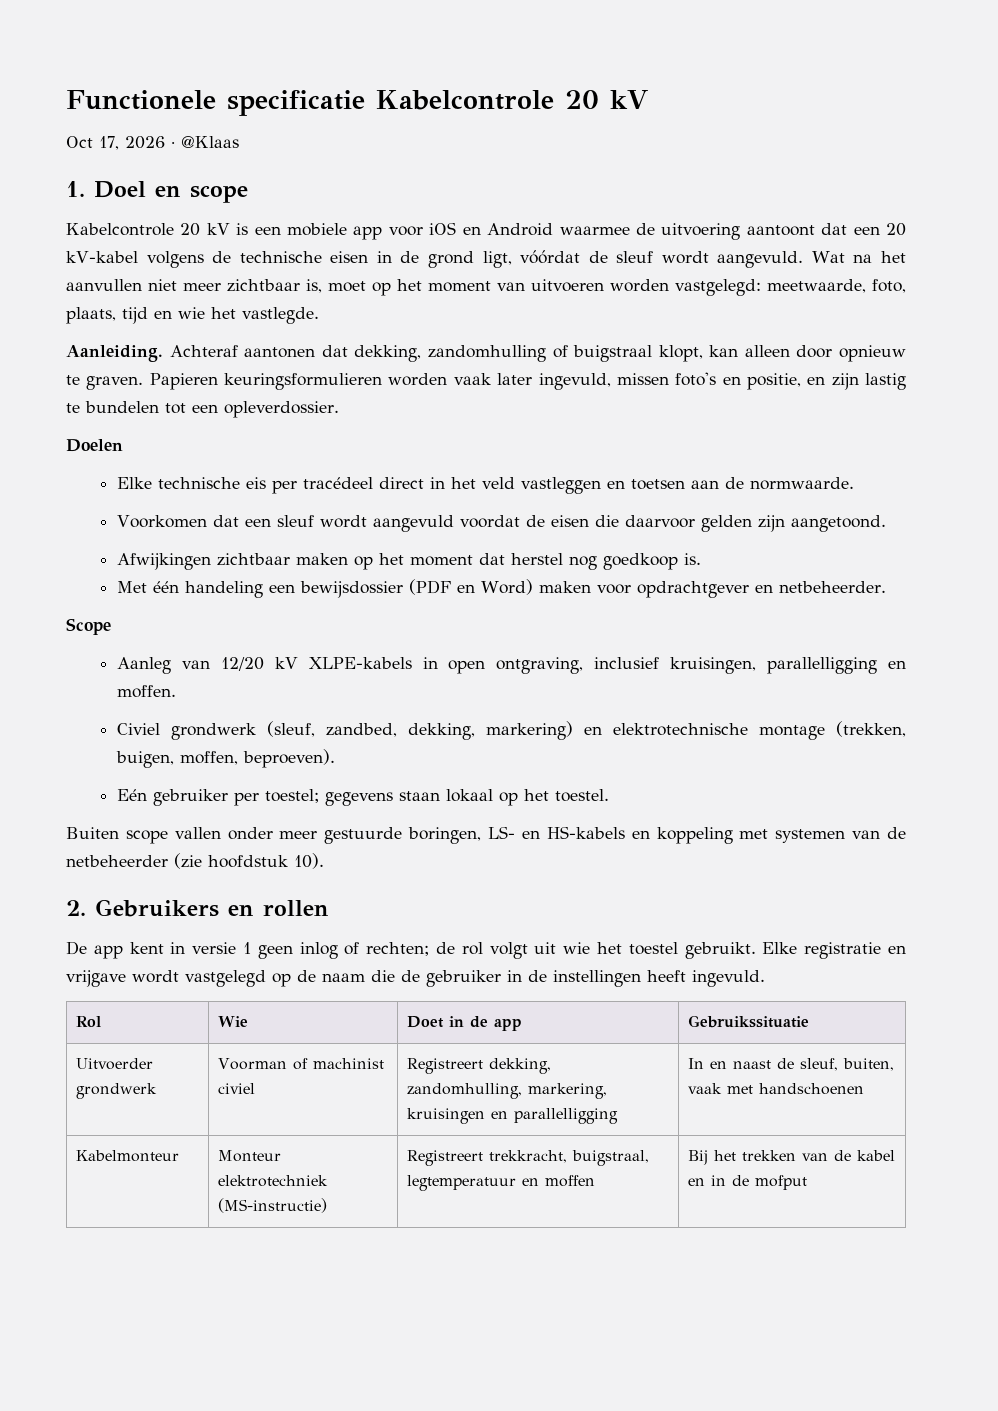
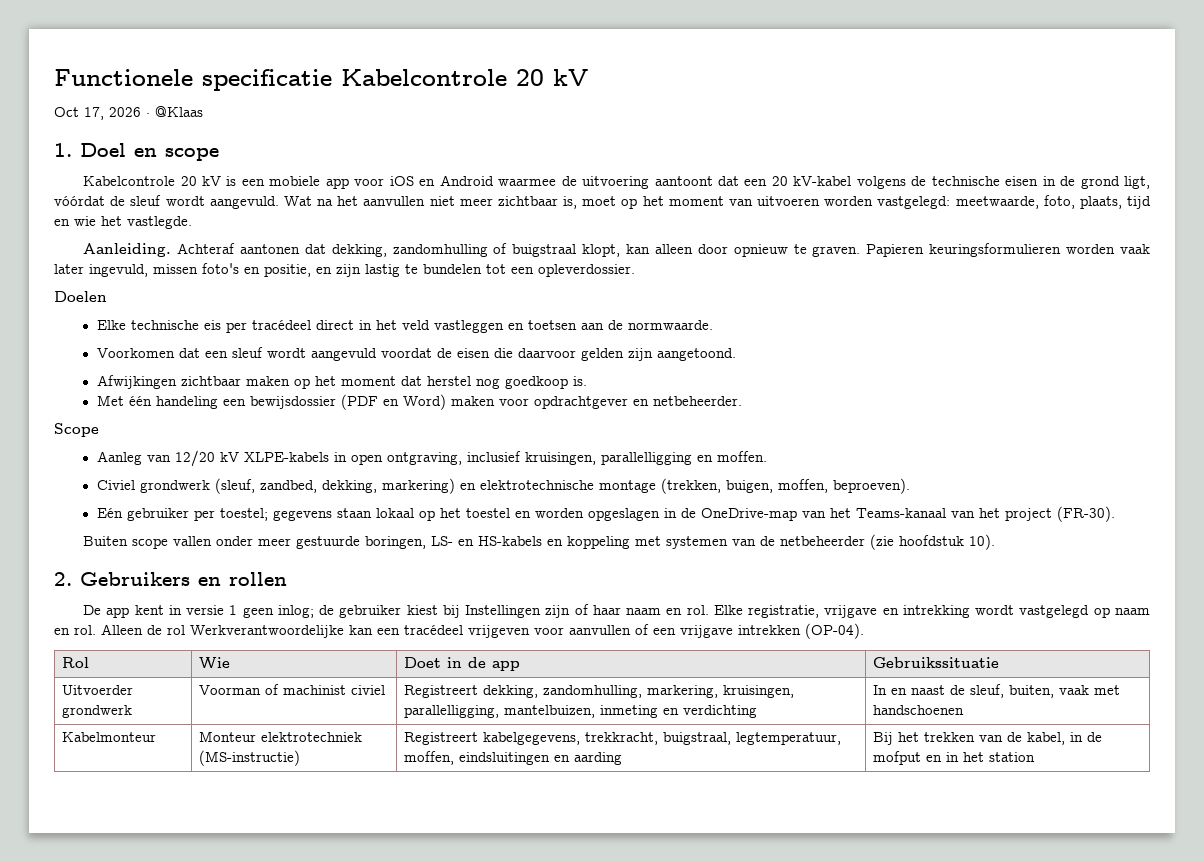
[555,789,610,802] toestel. -> [465,506,1115,522] toestel en worden opgeslagen in de OneDrive-map van het Teams-kanaal van het project (FR-30).
[299,942,906,959] [66,970,765,987] inlog of rechten; de rol volgt uit wie het toestel gebruikt. Elke registratie en vrijgave wordt vastgelegd op de naam die de gebruiker in de instellingen heeft ingevuld. -> [277,604,1150,618] [54,623,864,639] inlog; de gebruiker kiest bij Instellingen zijn of haar naam en rol. Elke registratie, vrijgave en intrekking wordt vastgelegd op naam en rol. Alleen de rol Werkverantwoordelijke kan een tracédeel vrijgeven voor aanvullen of een vrijgave intrekken (OP-04).
[406,1108,618,1124] kruisingen en parallelligging -> [722,685,794,698] [403,705,757,718] kruisingen, parallelligging, mantelbuizen, inmeting en verdichting
(483, 1158) none -> [482,732,580,745] kabelgegevens,
[406,1175,595,1191] legtemperatuur en moffen -> [735,732,841,745] [403,751,622,765] legtemperatuur, moffen, eindsluitingen en aarding
[856,1150,895,1161] [687,1178,705,1186] kabel en -> [1026,732,1065,745] kabel,
(807, 1182) none -> [925,752,1035,762] en in het station

